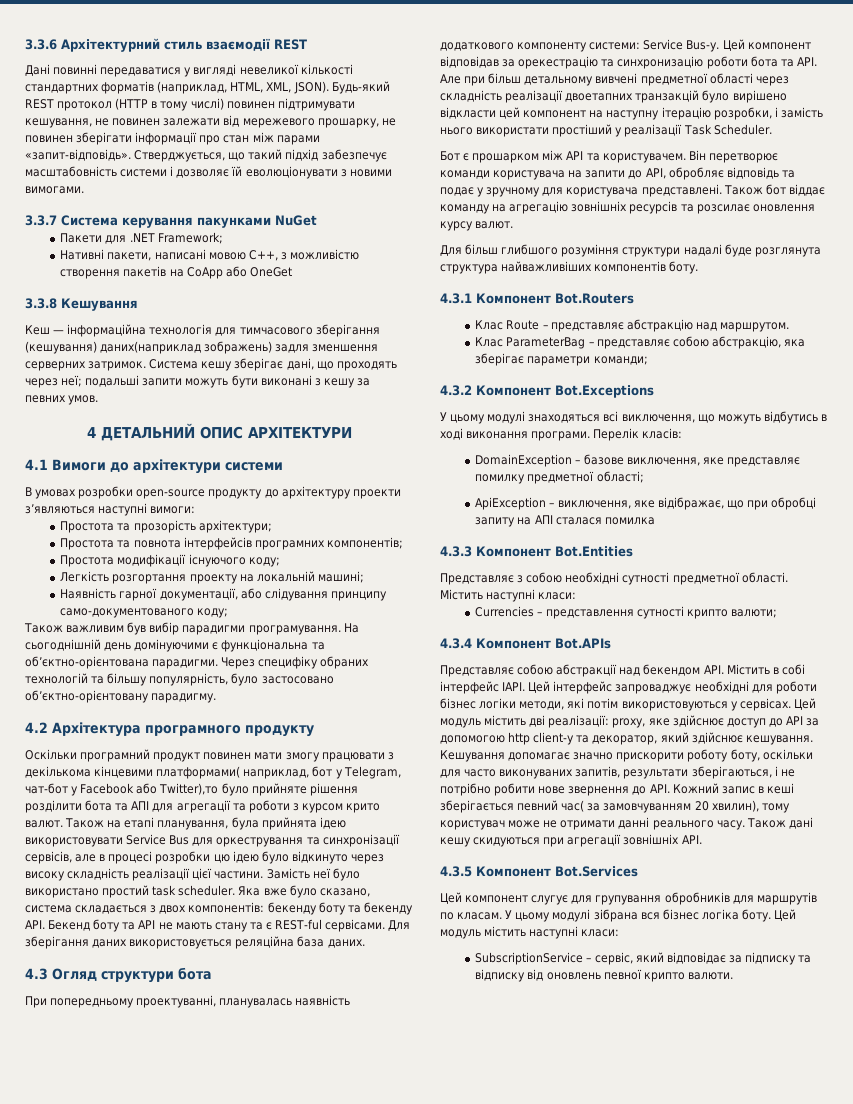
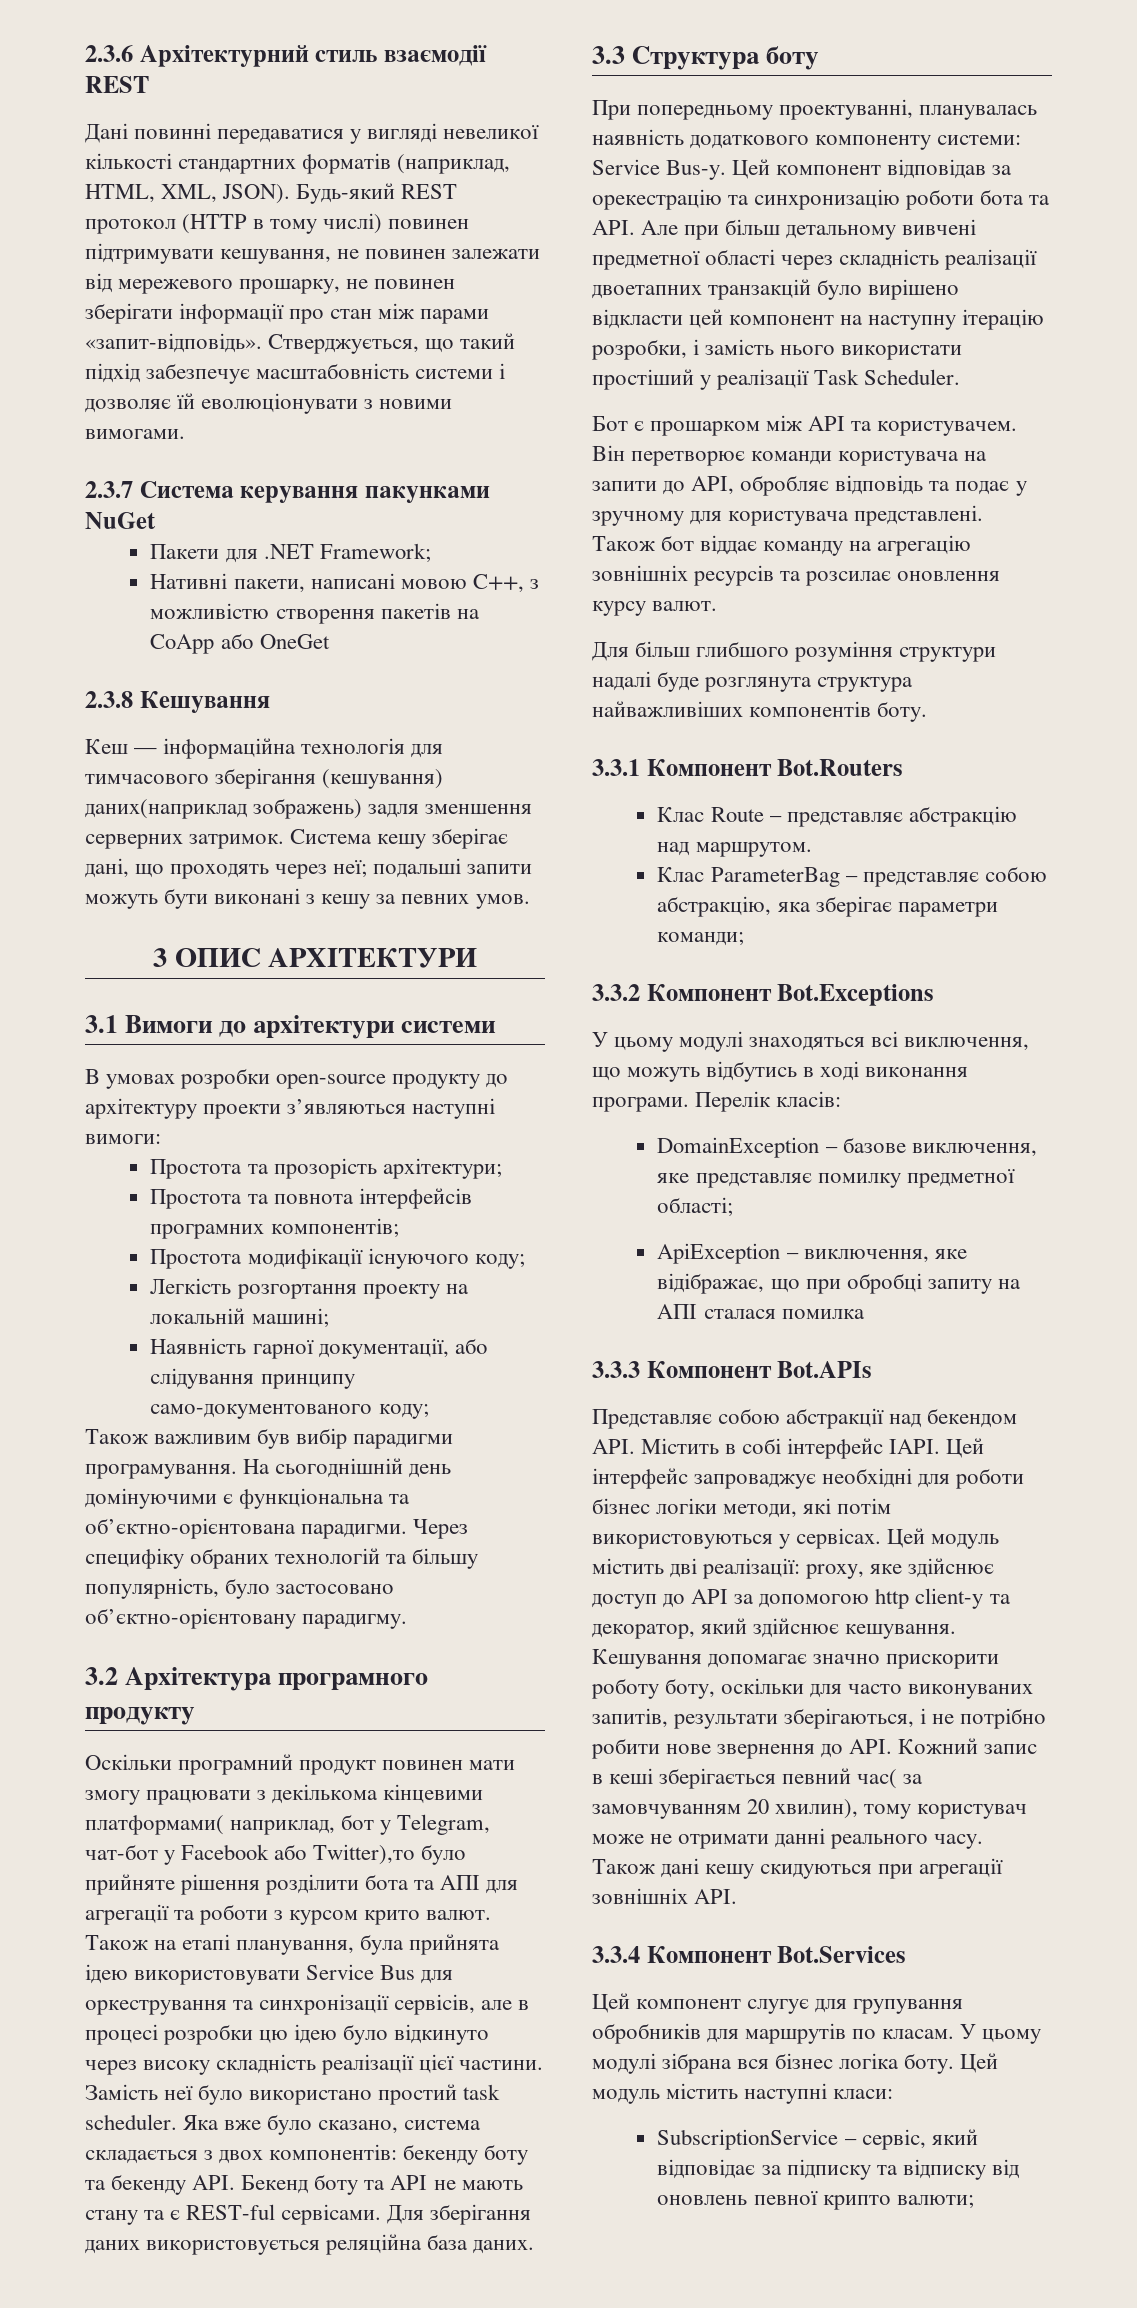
[25,39,57,50] 3.3.6 -> [85,45,133,62] 2.3.6
[25,215,57,226] 3.3.7 -> [85,481,133,498] 2.3.7
[25,298,57,309] 3.3.8 -> [85,691,133,708] 2.3.8
[86,423,195,441] 4 ДЕТАЛЬНИЙ -> [152,948,167,967] 3
[25,459,48,470] 4.1 -> [85,1015,118,1033] 3.1
[25,722,48,733] 4.2 -> [85,1667,118,1685] 3.2
[25,967,212,983] 4.3 Огляд структури бота -> [592,46,820,70] 3.3 Структура боту
[440,293,472,304] 4.3.1 -> [592,759,640,776] 3.3.1
[440,385,472,396] 4.3.2 -> [592,984,640,1001] 3.3.2
[440,546,633,557] [440,572,788,585] [440,589,577,602] [475,606,777,619] [440,638,472,649] 4.3.3 Компонент Bot.Entities // Представляє з собою необхідні сутності предметної області. Містить наступні класи: // Currencies – представлення сутності крипто валюти; // 4.3.4 -> [592,1361,640,1378] 3.3.3
[440,866,472,877] 4.3.5 -> [592,1946,640,1963] 3.3.4
[687,972,733,980] валюти. -> [896,2195,974,2209] валюти;

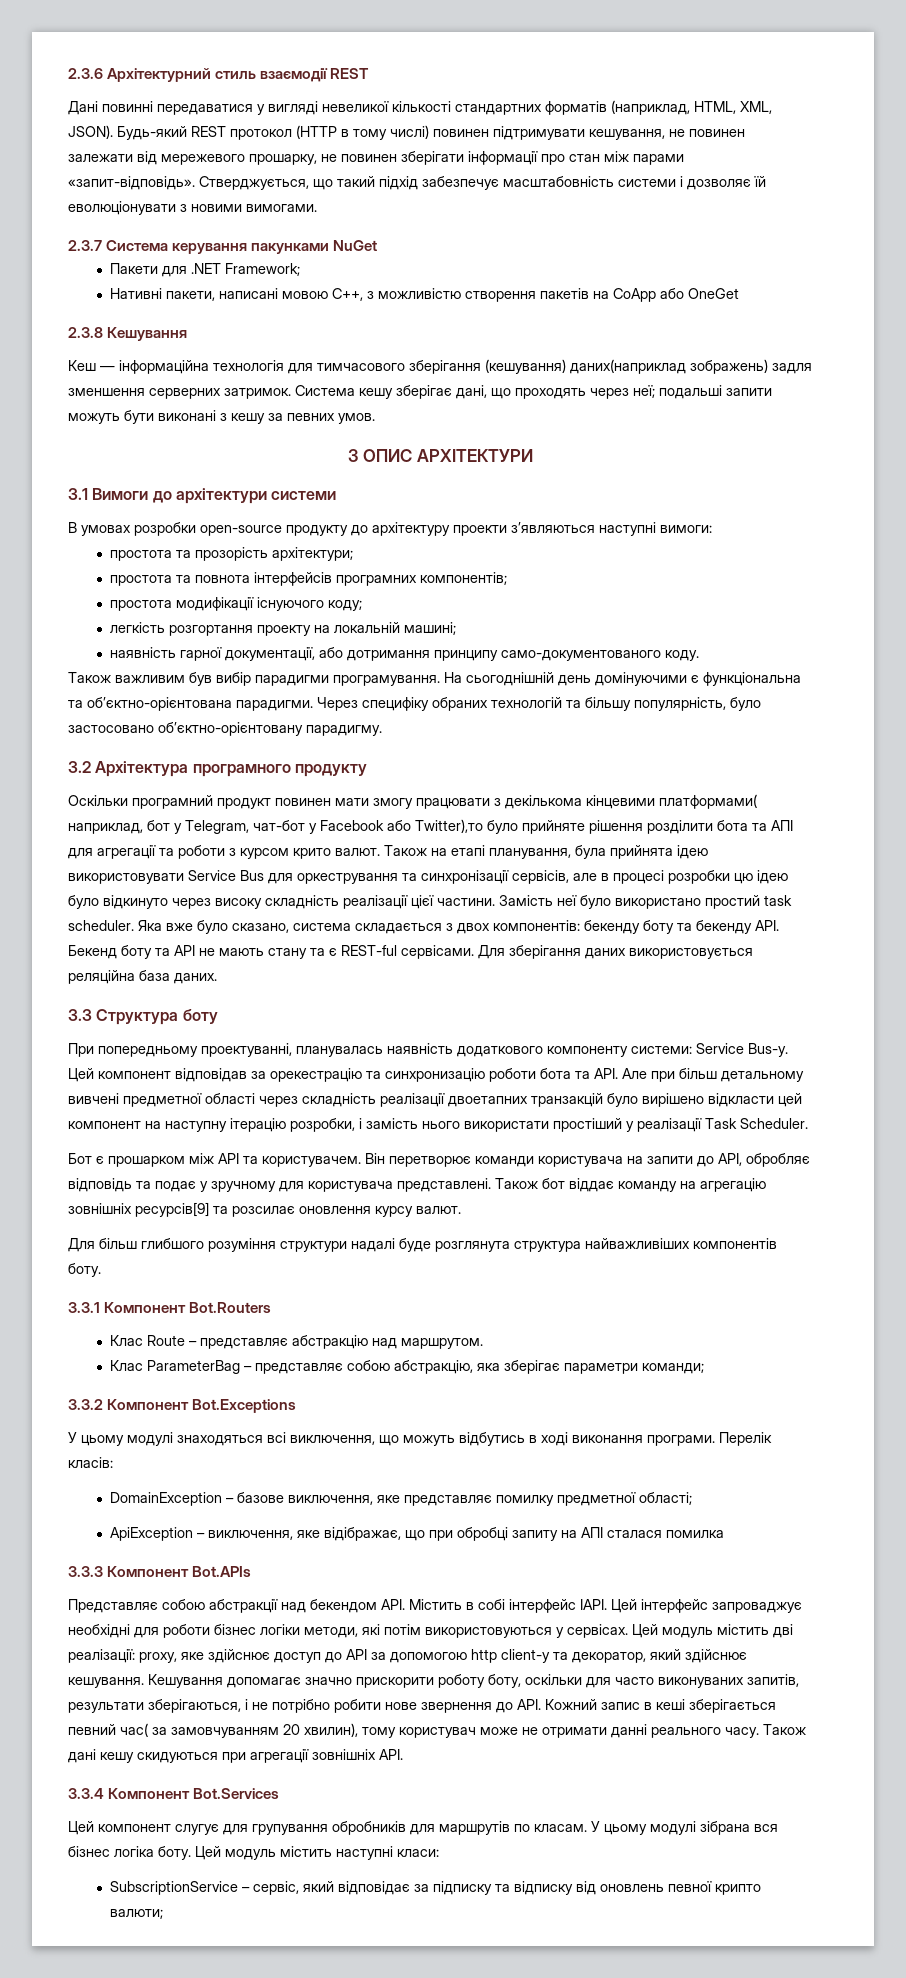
[150,1159,243,1179] Простота -> [110,550,173,561] простота
[150,1189,243,1209] Простота -> [110,575,173,586] простота
[150,1249,243,1269] Простота -> [110,600,173,611] простота
[150,1278,232,1294] Легкість -> [110,622,166,633] легкість
[150,1338,247,1354] Наявність -> [110,647,177,658] наявність
[150,1368,255,1389] слідування -> [347,650,431,661] дотримання
[378,1404,429,1419] коду; -> [665,650,700,661] коду.
[693,565,775,586] ресурсів -> [135,1202,209,1217] ресурсів[9]

